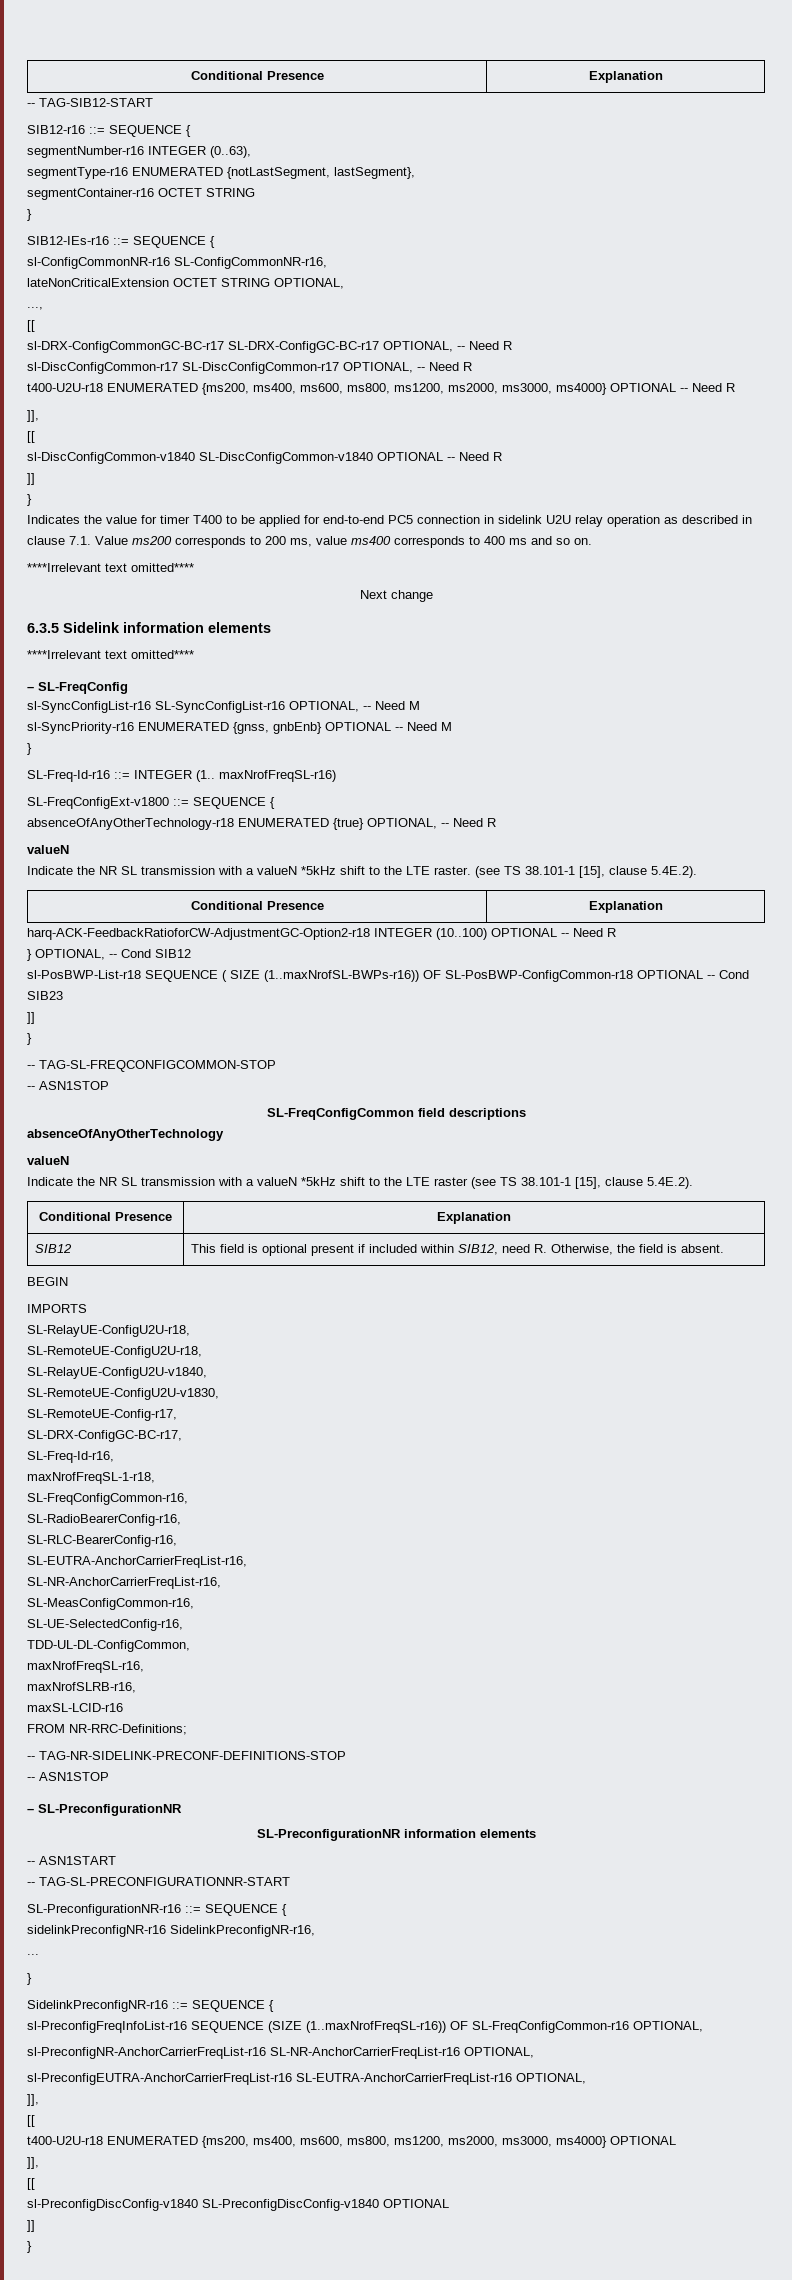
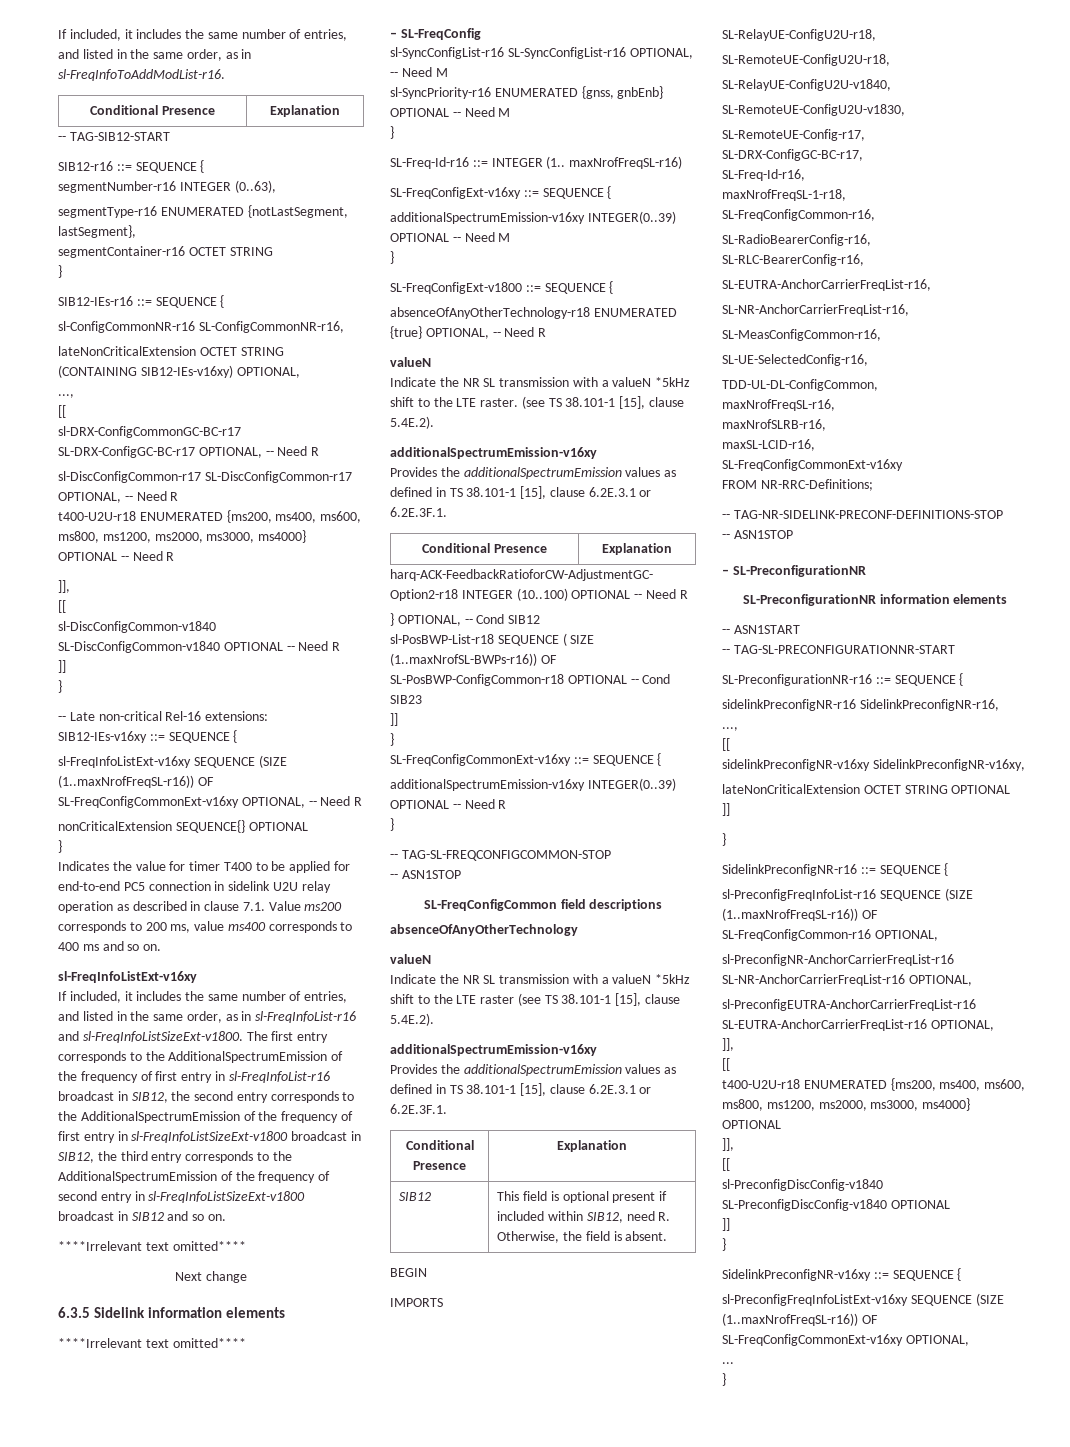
(190, 75) none -> [58,29,348,41] [58,49,252,61] [58,69,225,81] If included, it includes the same number of entries, and listed in the same order, as in sl-FreqInfoToAddModList-r16. //
(270, 282) none -> [58,365,233,378] (CONTAINING SIB12-IEs-v16xy)
(32, 500) none -> [58,711,269,721] [58,730,238,743] [58,755,287,768] [58,775,214,788] [58,796,363,808] [58,820,308,833] [58,840,62,853] // -- Late non-critical Rel-16 extensions: // SIB12-IEs-v16xy ::= SEQUENCE { // sl-FreqInfoListExt-v16xy SEQUENCE (SIZE (1..maxNrofFreqSL-r16)) OF SL-FreqConfigCommonExt-v16xy OPTIONAL, -- Need R // nonCriticalExtension SEQUENCE{} OPTIONAL // }
(592, 541) none -> [58,971,197,983] [58,991,348,1003] [58,1011,357,1023] [58,1031,329,1043] [58,1051,344,1063] [58,1071,330,1083] [58,1091,355,1103] [58,1111,353,1123] [58,1131,361,1143] [58,1151,292,1163] [58,1171,331,1183] [58,1191,306,1203] [58,1211,226,1221] // sl-FreqInfoListExt-v16xy // If included, it includes the same number of entries, and listed in the same order, as in sl-FreqInfoList-r16 and sl-FreqInfoListSizeExt-v1800. The first entry corresponds to the AdditionalSpectrumEmission of the frequency of first entry in sl-FreqInfoList-r16 broadcast in SIB12, the second entry corresponds to the AdditionalSpectrumEmission of the frequency of first entry in sl-FreqInfoListSizeExt-v1800 broadcast in SIB12, the third entry corresponds to the AdditionalSpectrumEmission of the frequency of second entry in sl-FreqInfoListSizeExt-v1800 broadcast in SIB12 and so on.
(336, 776) none -> [390,186,612,199] [390,211,676,224] [390,232,511,242] [390,251,394,264] // SL-FreqConfigExt-v16xy ::= SEQUENCE { // additionalSpectrumEmission-v16xy INTEGER(0..39) OPTIONAL -- Need M // }
(697, 872) none -> [390,447,597,459] [390,467,677,479] [390,486,652,499] [390,507,447,517] // additionalSpectrumEmission-v16xy // Provides the additionalSpectrumEmission values as defined in TS 38.101-1 [15], clause 6.2E.3.1 or 6.2E.3F.1.
(32, 1039) none -> [390,753,662,766] [390,778,676,791] [390,799,507,809] [390,818,394,831] // SL-FreqConfigCommonExt-v16xy ::= SEQUENCE { // additionalSpectrumEmission-v16xy INTEGER(0..39) OPTIONAL -- Need R // }
(693, 1183) none -> [390,1044,597,1056] [390,1064,677,1076] [390,1083,652,1096] [390,1104,447,1114] // additionalSpectrumEmission-v16xy // Provides the additionalSpectrumEmission values as defined in TS 38.101-1 [15], clause 6.2E.3.1 or 6.2E.3F.1.
[27,1703,123,1712] maxSL-LCID-r16 -> [722,439,815,451] [722,459,903,471] maxSL-LCID-r16, // SL-FreqConfigCommonExt-v16xy
[27,1954,39,1955] ... -> [722,727,738,731] [722,738,730,751] [722,759,1025,771] [722,784,1011,794] [722,803,730,816] ..., // [[ // sidelinkPreconfigNR-v16xy SidelinkPreconfigNR-v16xy, // lateNonCriticalExtension OCTET STRING OPTIONAL // ]]
(32, 2247) none -> [722,1268,962,1281] [722,1293,1004,1306] [722,1313,878,1326] [722,1334,969,1346] [722,1362,734,1364] [722,1373,726,1386] // SidelinkPreconfigNR-v16xy ::= SEQUENCE { // sl-PreconfigFreqInfoListExt-v16xy SEQUENCE (SIZE (1..maxNrofFreqSL-r16)) OF SL-FreqConfigCommonExt-v16xy OPTIONAL, // ... // }

